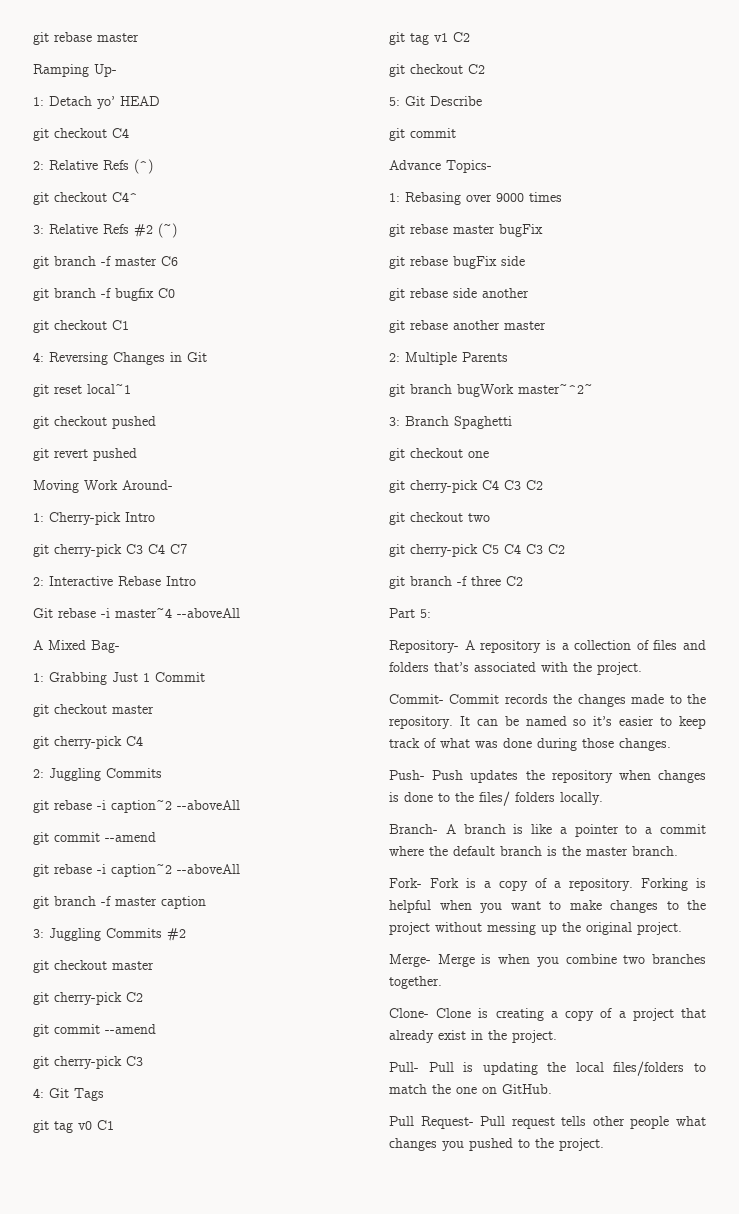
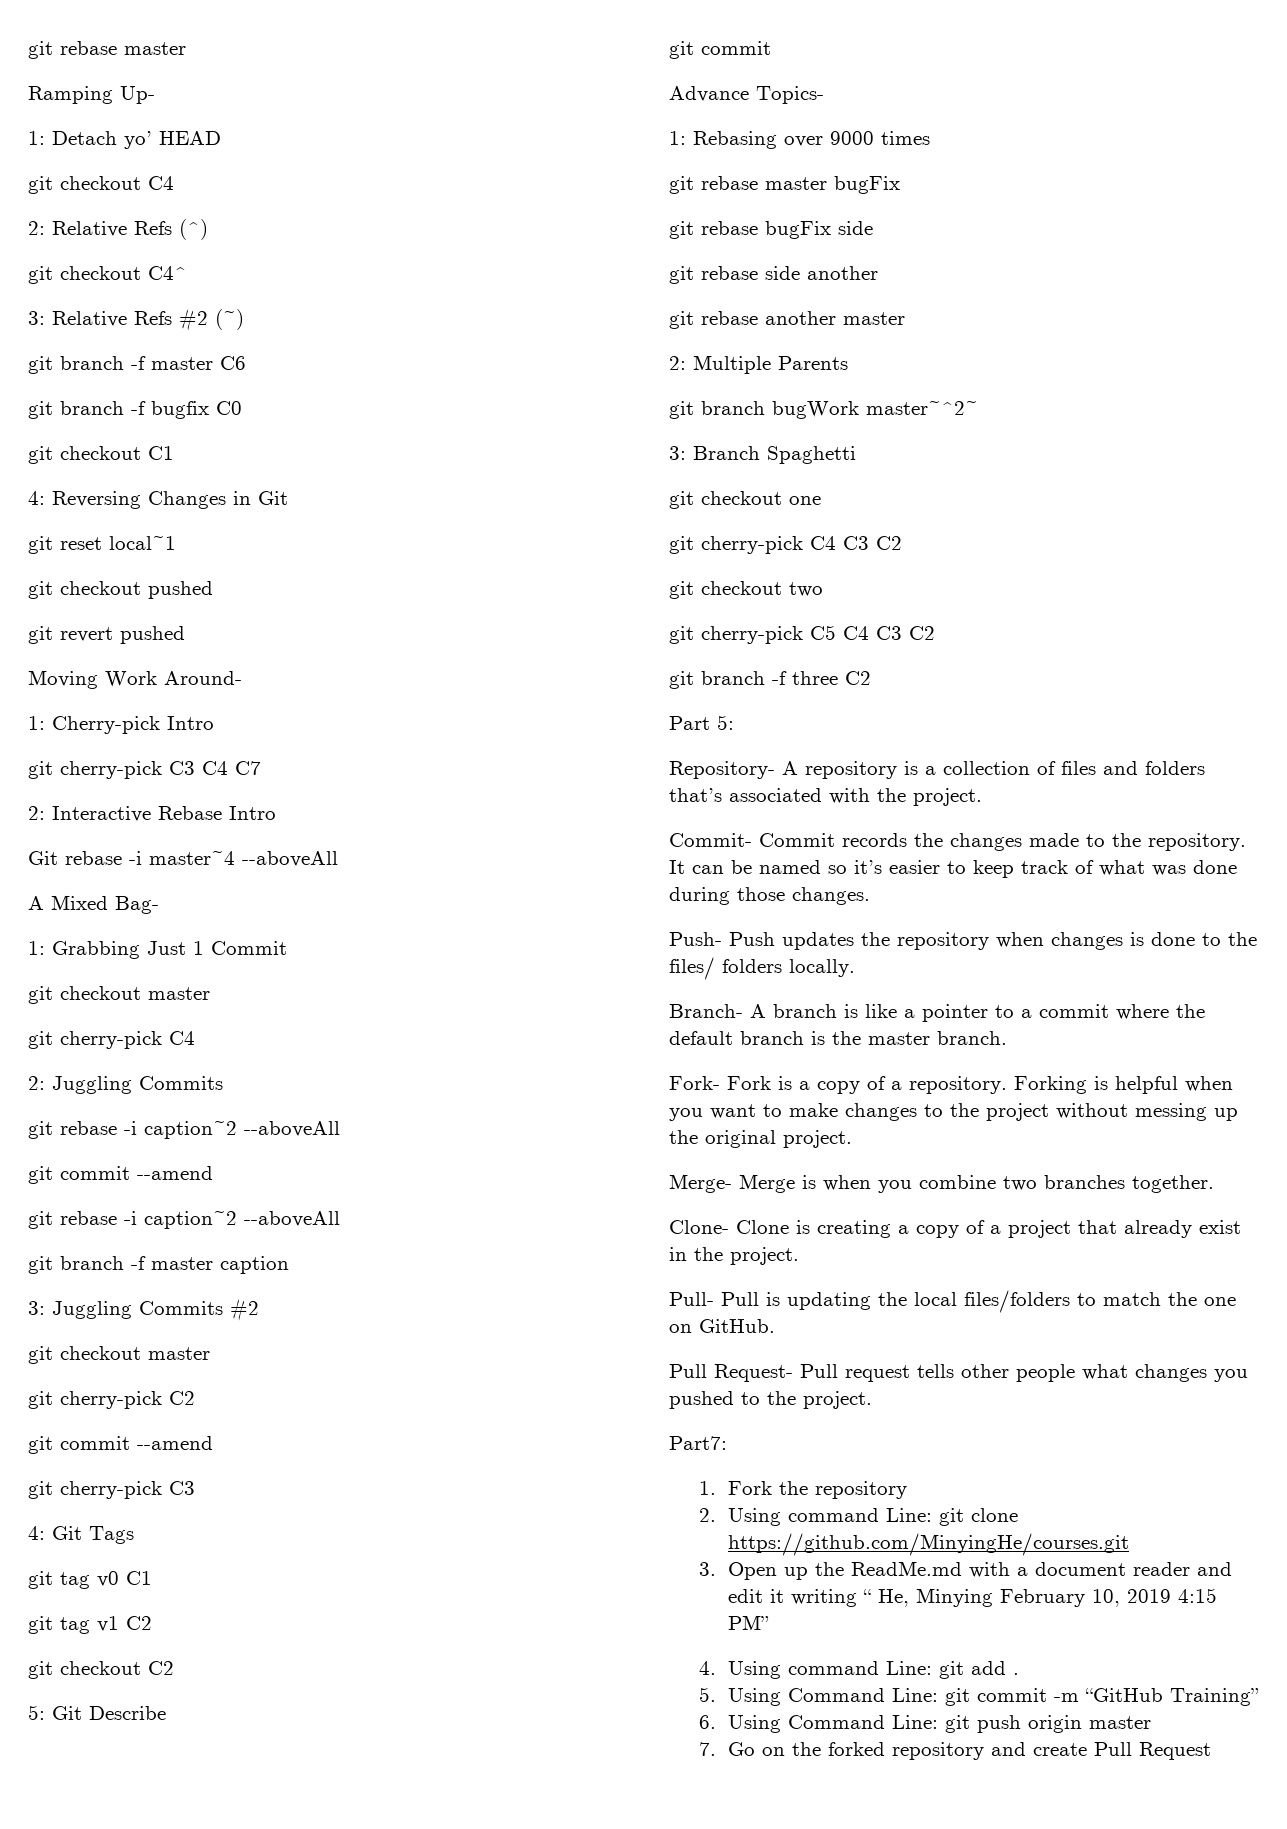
(604, 1144) none -> [669,1436,727,1450] [698,1481,908,1499] [698,1508,1019,1526] [728,1533,1130,1556] [698,1561,1233,1580] [728,1588,1218,1607] [728,1615,770,1630] [698,1661,1020,1679] [698,1687,1260,1706] [698,1715,1152,1733] [698,1742,1212,1760] // Part7: // 1. Fork the repository // 2. Using command Line: git clone https://github.com/MinyingHe/courses.git // 3. Open up the ReadMe.md with a document reader and edit it writing “ He, Minying February 10, 2019 4:15 PM” // 4. Using command Line: git add . // 5. Using Command Line: git commit -m “GitHub Training” // 6. Using Command Line: git push origin master // 7. Go on the forked repository and create Pull Request

